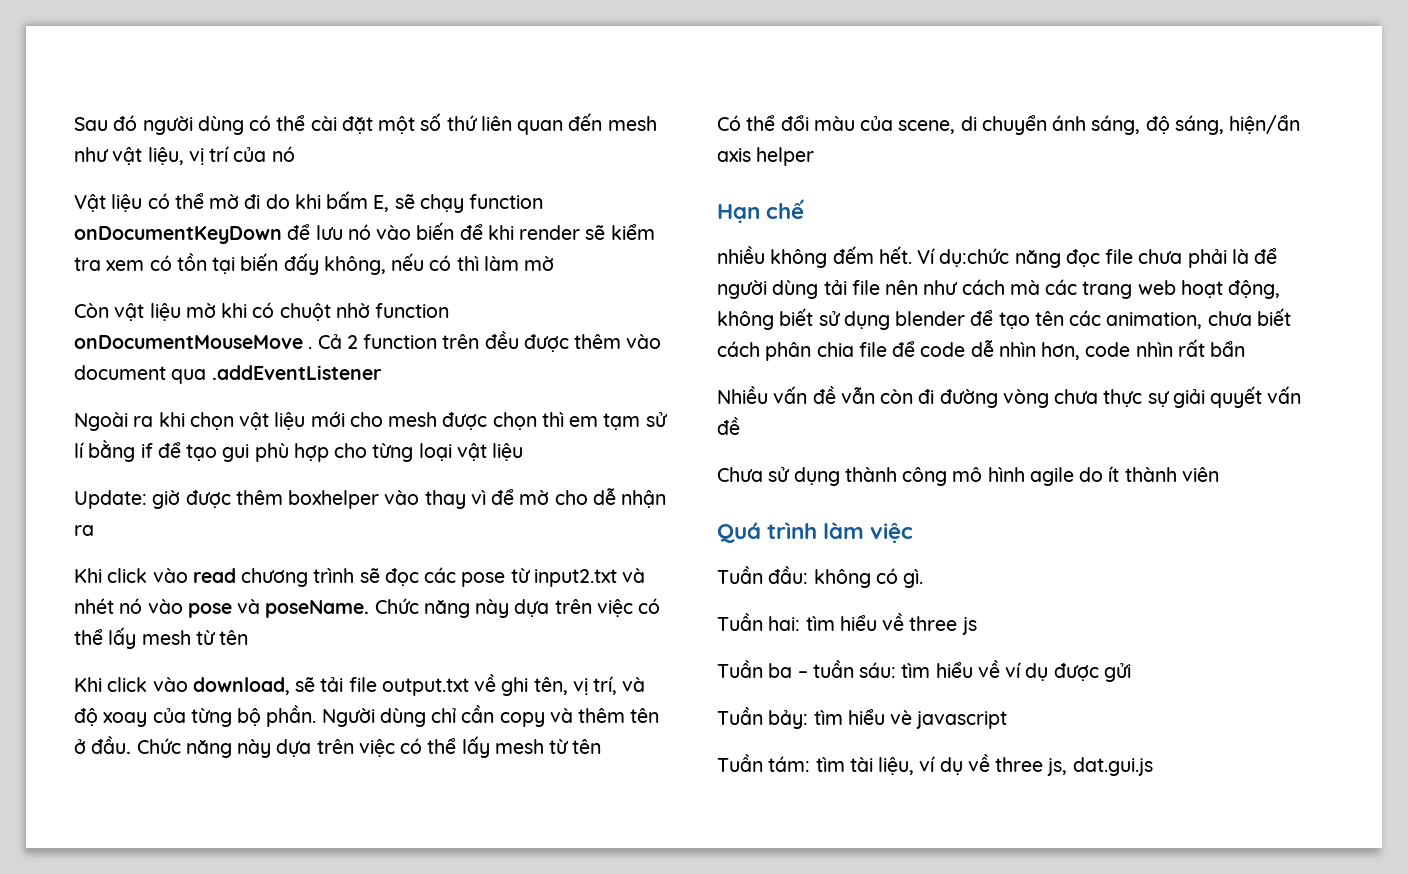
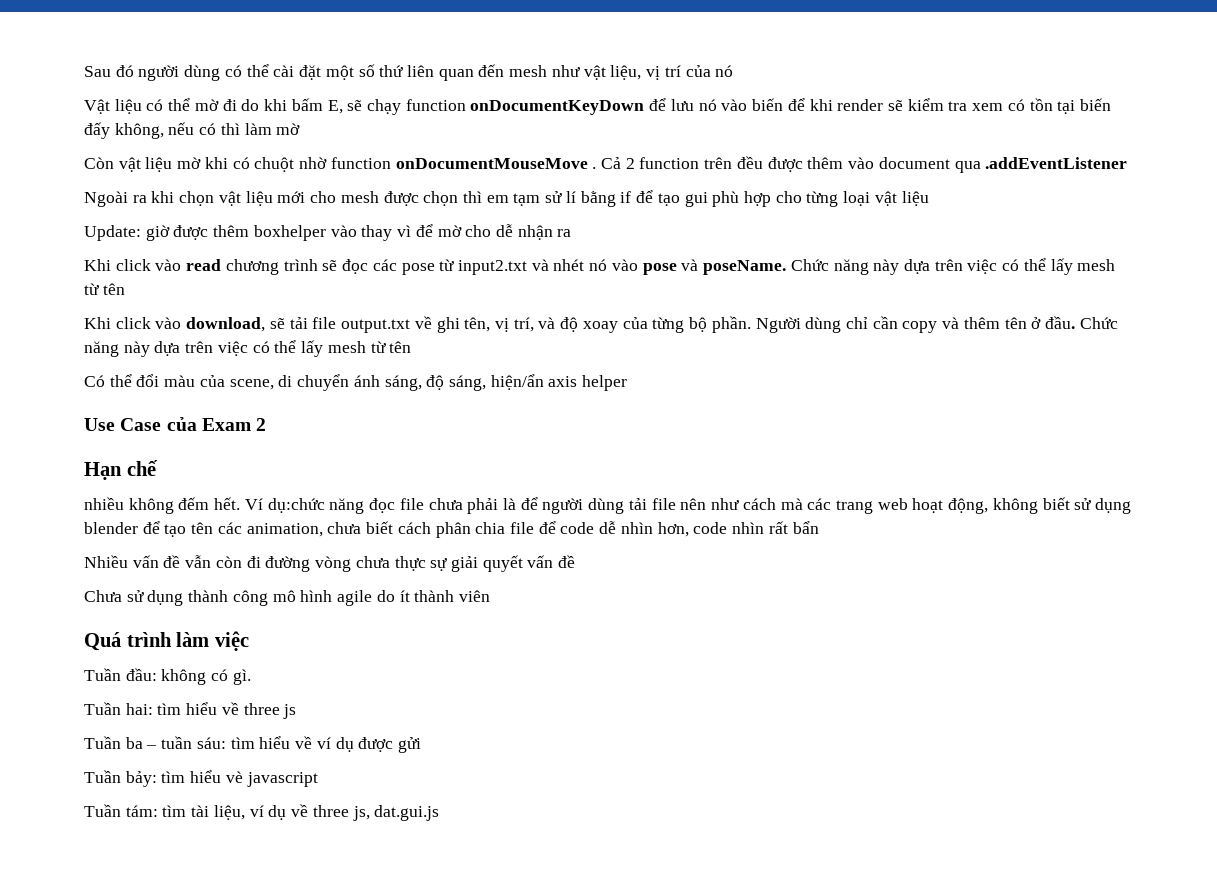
(815, 156) none -> [84,417,267,431] // Use Case của Exam 2

